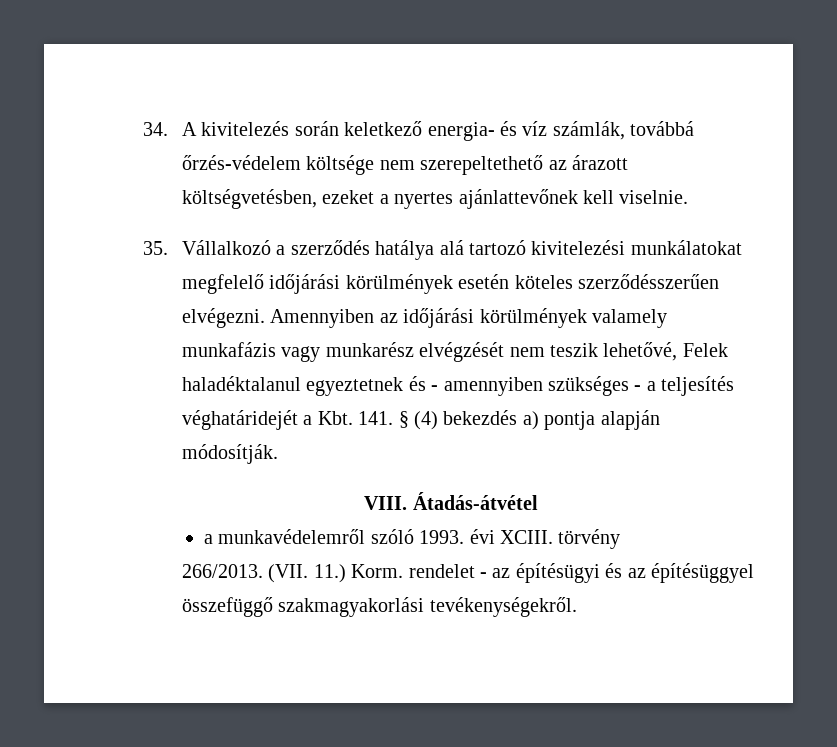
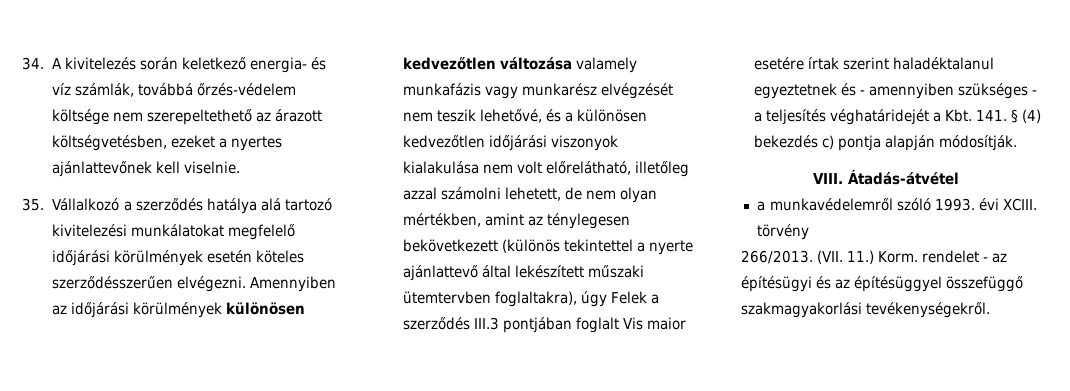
(587, 318) none -> [225,302,305,315] [402,57,572,70] különösen kedvezőtlen változása
[682,343,728,357] Felek -> [545,109,647,122] [402,135,618,151] [402,161,689,177] [402,187,657,203] [402,213,630,229] [402,239,693,255] [402,265,644,281] [402,291,659,307] [402,317,686,333] [753,57,889,70] és a különösen kedvezőtlen időjárási viszonyok kialakulása nem volt előrelátható, illetőleg azzal számolni lehetett, de nem olyan mértékben, amint az ténylegesen bekövetkezett (különös tekintettel a nyerte ajánlattevő által lekészített műszaki ütemtervben foglaltakra), úgy Felek a szerződés III.3 pontjában foglalt Vis maior esetére írtak szerint
[522,411,539,430] a) -> [821,135,834,149] c)

